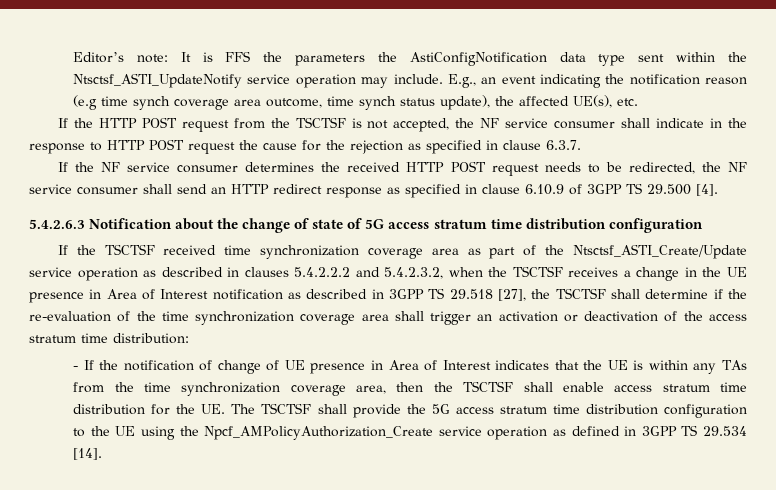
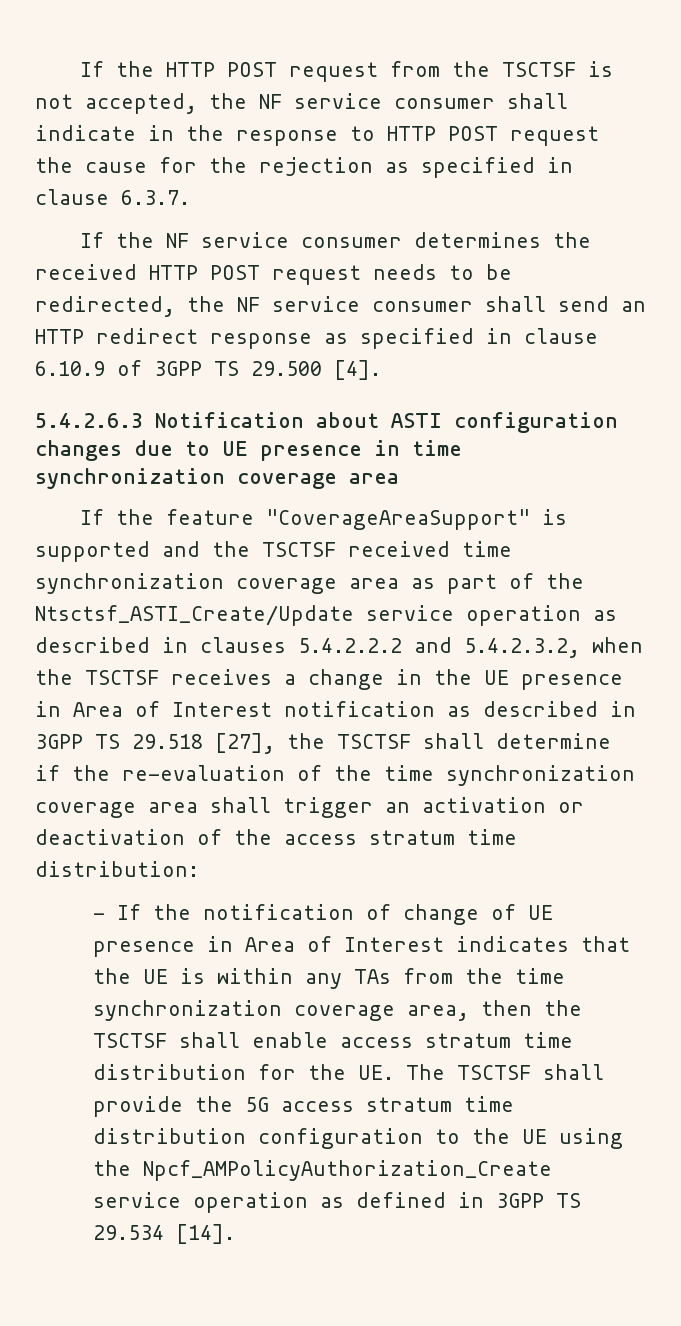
[73,51,748,66] [73,73,748,88] [73,95,639,110] Editor’s note: It is FFS the parameters the AstiConfigNotification data type sent within the Ntsctsf_ASTI_UpdateNotify service operation may include. E.g., an event indicating the notification reason (e.g time synch coverage area outcome, time synch status update), the affected UE(s), etc. // -> (80, 69) none
[217,218,703,233] [57,245,68,255] the change of state of 5G access stratum time distribution configuration // If -> [391,412,618,433] [35,440,462,461] [35,468,399,489] [80,509,568,530] [35,541,200,562] ASTI configuration changes due to UE presence in time synchronization coverage area // If the feature "CoverageAreaSupport" is supported and

